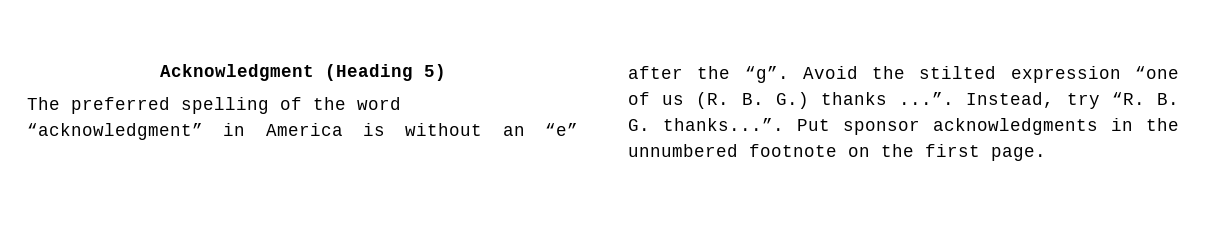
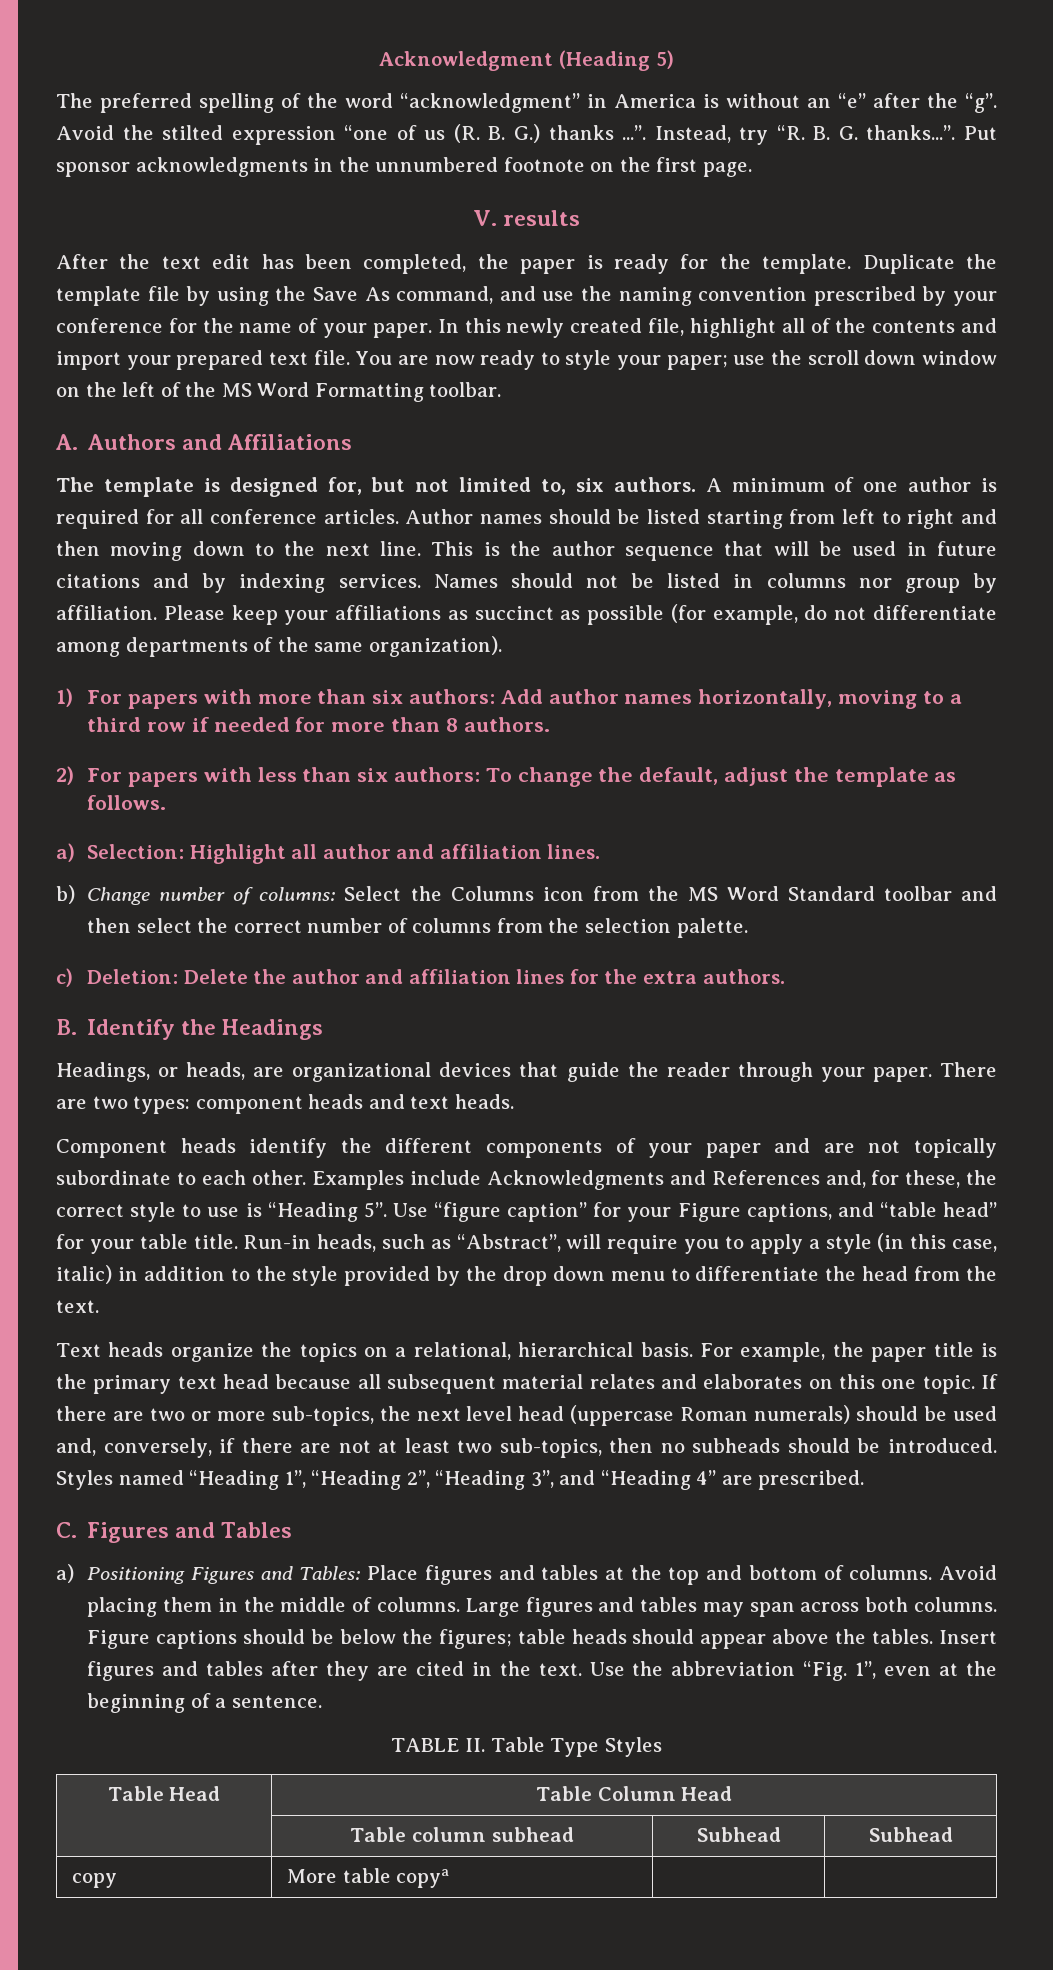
(1046, 154) none -> [472,210,581,226] [56,254,997,274] [56,286,998,306] [56,318,998,338] [56,350,997,370] [56,382,502,402] [55,434,353,450] [56,477,997,497] [56,509,997,529] [56,541,998,561] [56,573,997,593] [56,604,998,625] [56,636,502,657] [56,688,962,709] [87,717,550,732] [56,766,957,787] [87,795,167,810] [56,843,601,864] [56,885,997,905] [87,918,748,938] [56,968,785,987] [56,1019,324,1040] [56,1062,997,1082] [56,1094,514,1114] [56,1138,998,1158] [56,1170,997,1190] [56,1202,997,1222] [56,1233,998,1254] [56,1265,997,1286] [56,1300,99,1313] [56,1342,997,1362] [56,1374,999,1394] [56,1405,997,1426] [56,1438,997,1458] [56,1470,865,1490] [56,1522,293,1543] [56,1564,998,1585] [87,1597,997,1617] [87,1629,998,1649] [87,1661,998,1681] [87,1693,322,1713] [391,1737,662,1757] [107,1786,221,1801] [535,1786,733,1801] [350,1827,574,1842] [696,1827,781,1842] [868,1827,953,1842] [72,1873,118,1888] [287,1868,450,1888] // V. results // After the text edit has been completed, the paper is ready for the template. Duplicate the template file by using the Save As command, and use the naming convention prescribed by your conference for the name of your paper. In this newly created file, highlight all of the contents and import your prepared text file. You are now ready to style your paper; use the scroll down window on the left of the MS Word Formatting toolbar. // A. Authors and Affiliations // The template is designed for, but not limited to, six authors. A minimum of one author is required for all conference articles. Author names should be listed starting from left to right and then moving down to the next line. This is the author sequence that will be used in future citations and by indexing services. Names should not be listed in columns nor group by affiliation. Please keep your affiliations as succinct as possible (for example, do not differentiate among departments of the same organization). // 1) For papers with more than six authors: Add author names horizontally, moving to a third row if needed for more than 8 authors. // 2) For papers with less than six authors: To change the default, adjust the template as follows. // a) Selection: Highlight all author and affiliation lines. // b) Change number of columns: Select the Columns icon from the MS Word Standard toolbar and then select the correct number of columns from the selection palette. // c) Deletion: Delete the author and affiliation lines for the extra authors. // B. Identify the Headings // Headings, or heads, are organizational devices that guide the reader through your paper. There are two types: component heads and text heads. // Component heads identify the different components of your paper and are not topically subordinate to each other. Examples include Acknowledgments and References and, for these, the correct style to use is “Heading 5”. Use “figure caption” for your Figure captions, and “table head” for your table title. Run-in heads, such as “Abstract”, will require you to apply a style (in this case, italic) in addition to the style provided by the drop down menu to differentiate the head from the text. // Text heads organize the topics on a relational, hierarchical basis. For example, the paper title is the primary text head because all subsequent material relates and elaborates on this one topic. If there are two or more sub-topics, the next level head (uppercase Roman numerals) should be used and, conversely, if there are not at least two sub-topics, then no subheads should be introduced. Styles named “Heading 1”, “Heading 2”, “Heading 3”, and “Heading 4” are prescribed. // C. Figures and Tables // a) Positioning Figures and Tables: Place figures and tables at the top and bottom of columns. Avoid placing them in the middle of columns. Large figures and tables may span across both columns. Figure captions should be below the figures; table heads should appear above the tables. Insert figures and tables after they are cited in the text. Use the abbreviation “Fig. 1”, even at the beginning of a sentence. // TABLE II. Table Type Styles // Table Head | Table Column Head // | Table column subhead | Subhead | Subhead // copy | More table copya | |

